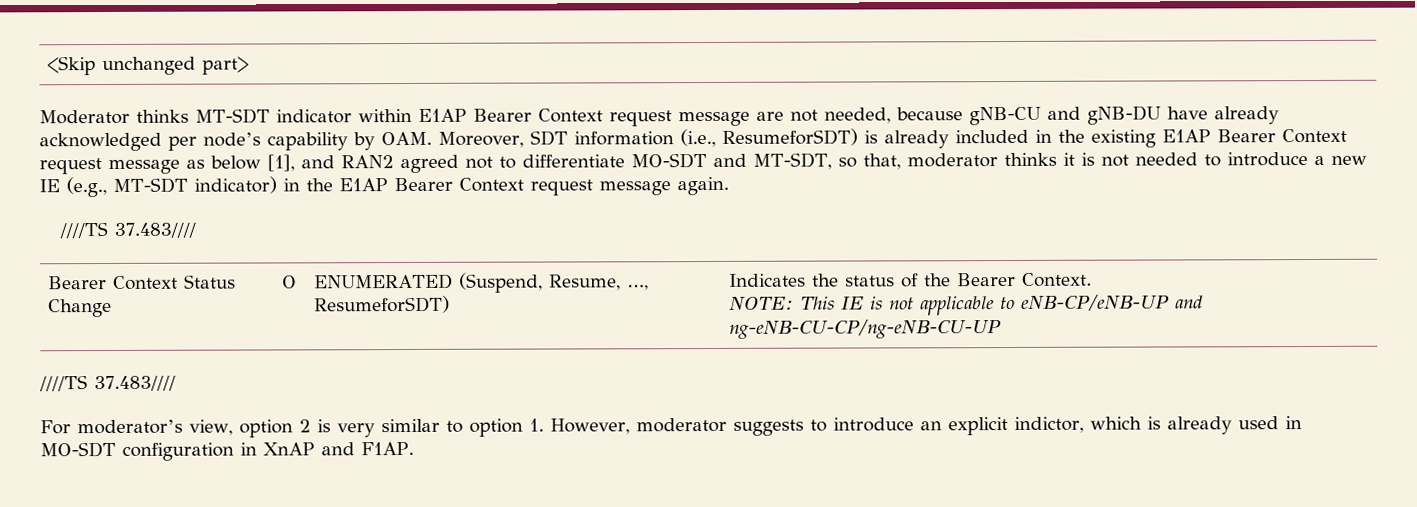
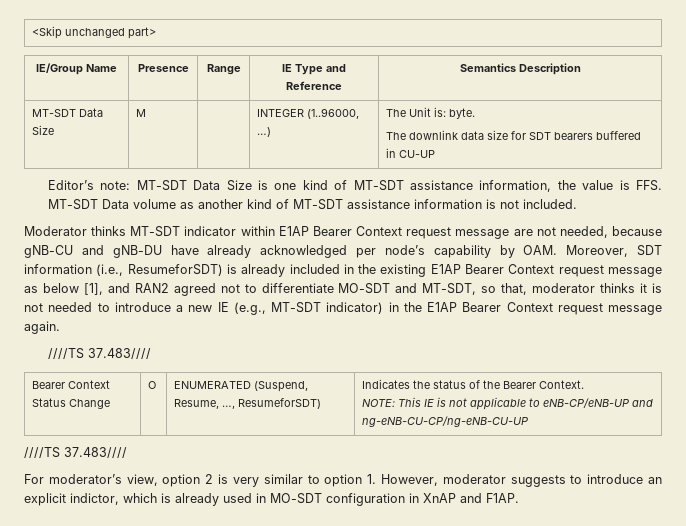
(250, 65) none -> [36,63,117,75] [137,64,189,72] [206,64,241,75] [282,64,346,75] [286,81,342,90] [459,63,581,75] [32,108,104,117] [32,125,55,135] [136,109,147,117] [257,108,360,119] [257,127,272,137] [386,107,476,119] [386,130,642,140] [386,148,436,158] [47,180,662,192] [47,199,577,210] // IE/Group Name | Presence | Range | IE Type and Reference | Semantics Description // MT-SDT Data Size | M | | INTEGER (1..96000, …) | The Unit is: byte. // The downlink data size for SDT bearers buffered in CU-UP // Editor’s note: MT-SDT Data Size is one kind of MT-SDT assistance information, the value is FFS. MT-SDT Data volume as another kind of MT-SDT assistance information is not included.

